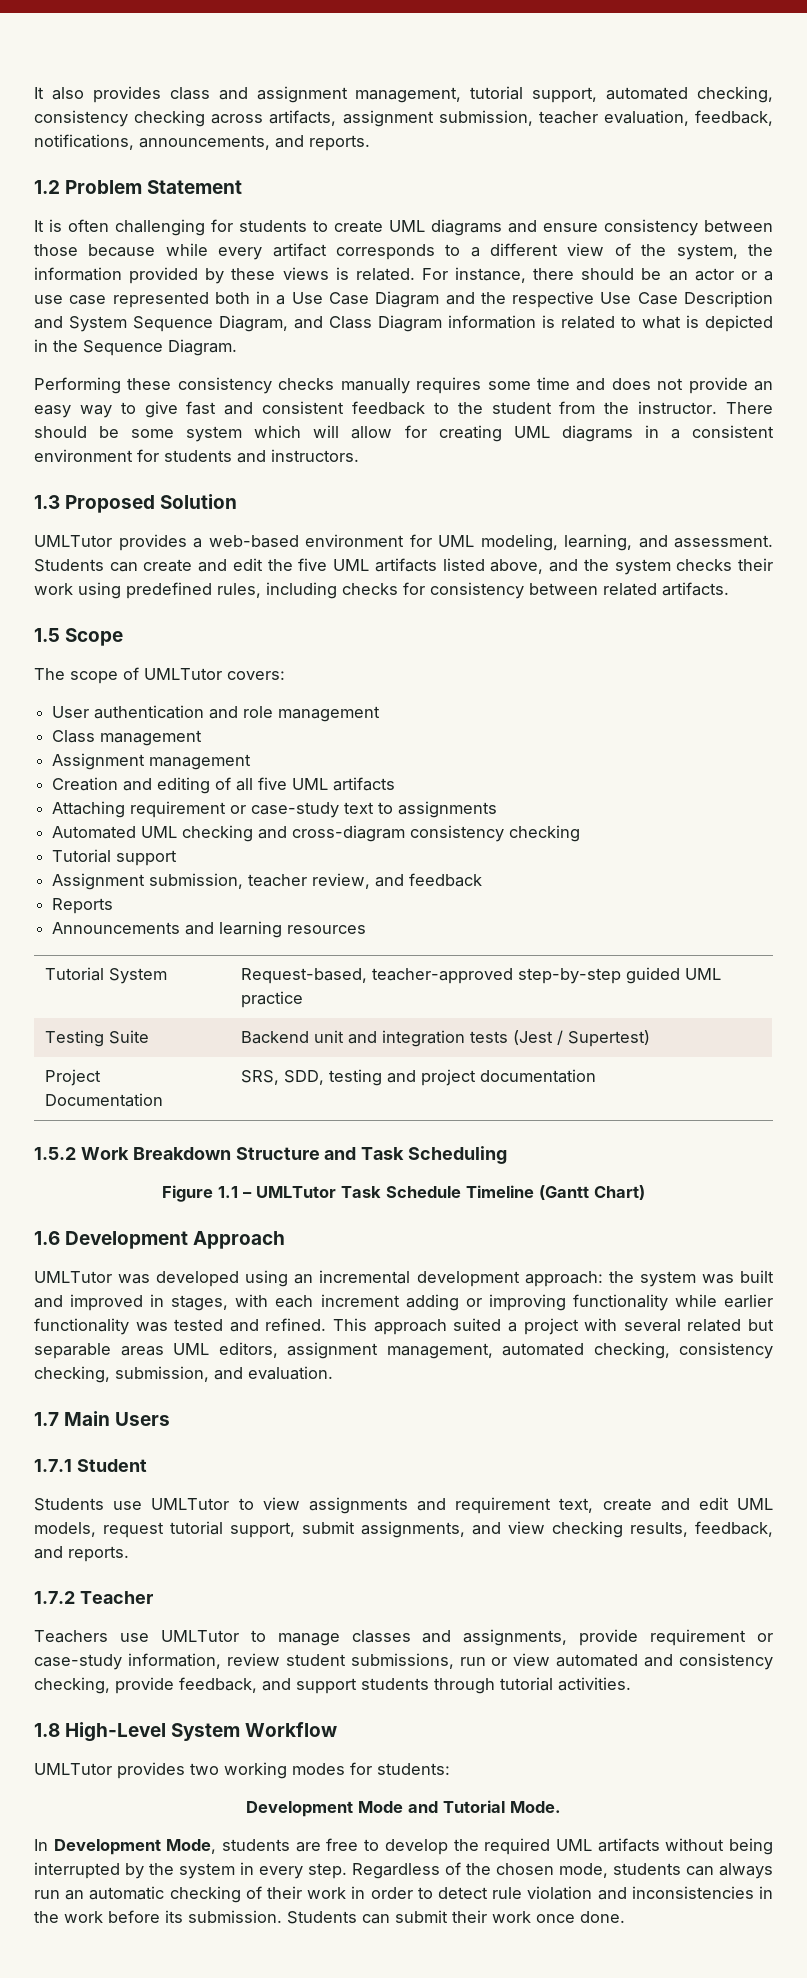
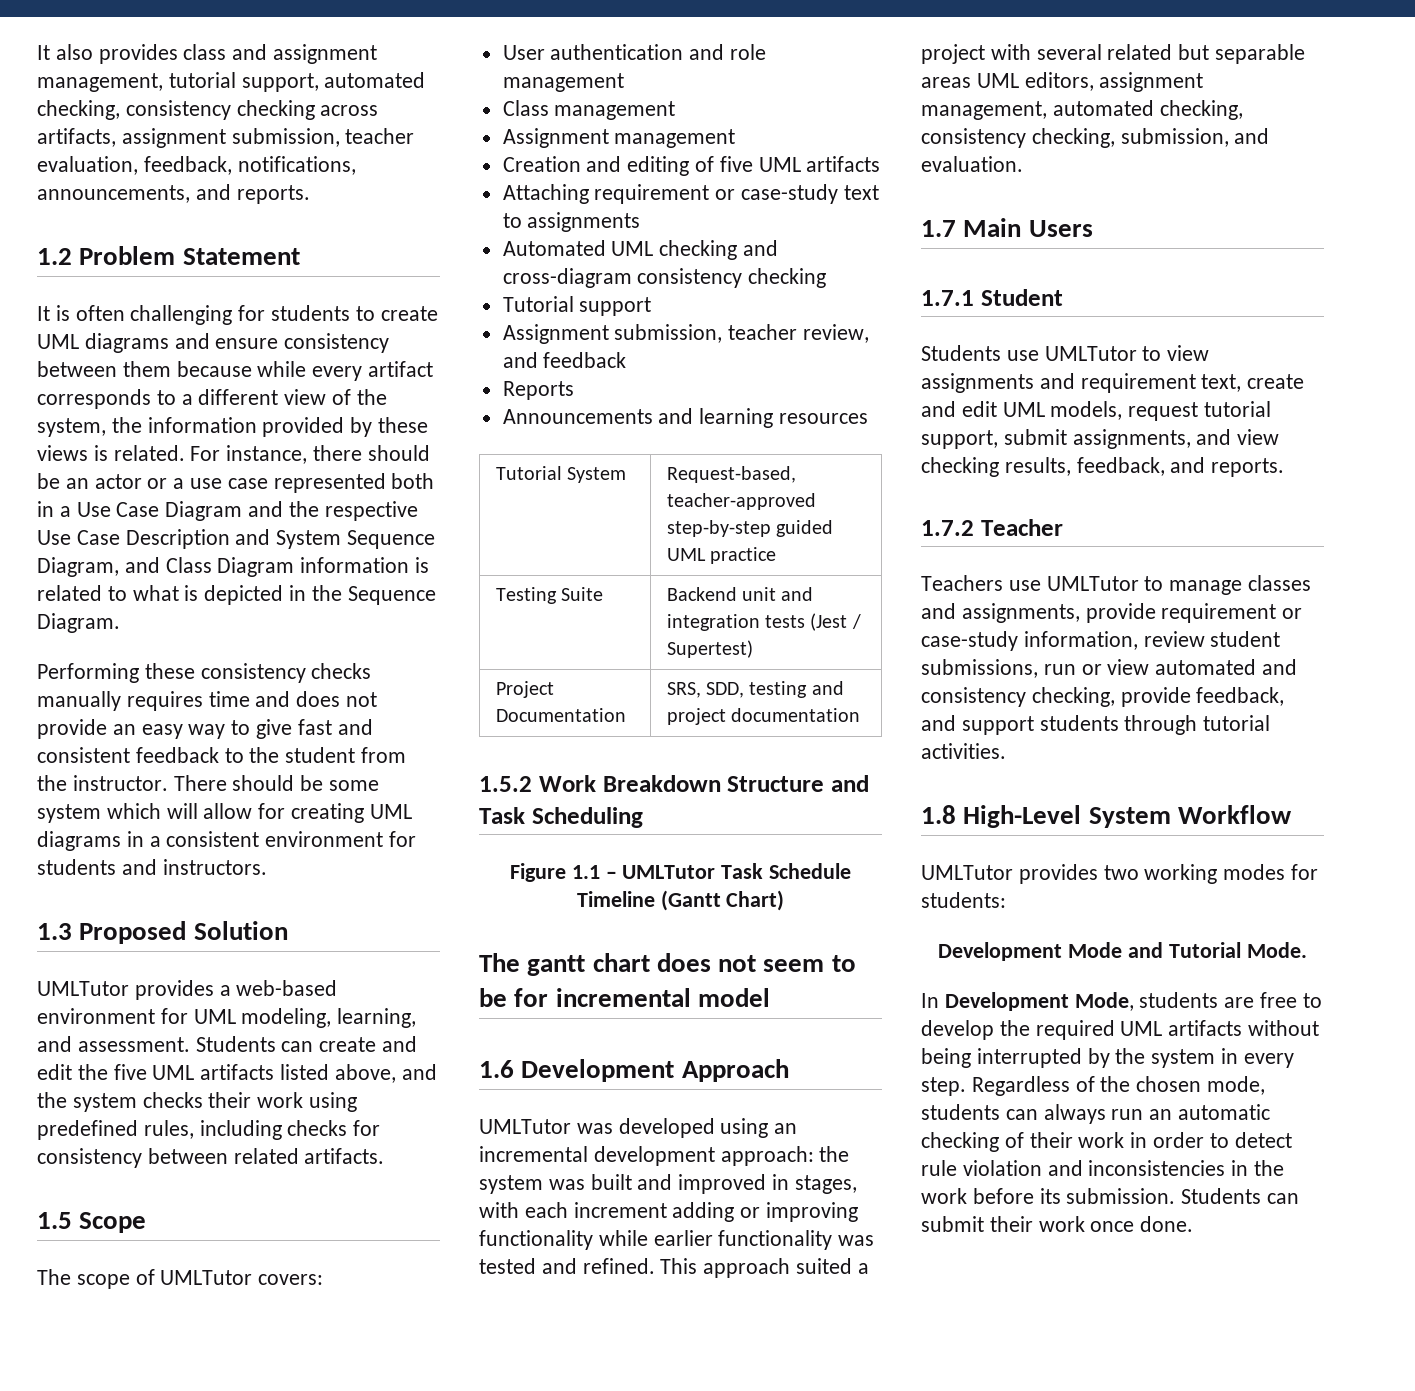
[34,244,78,256] those -> [122,361,171,377] them
[487,381,531,390] some -> (203, 701) none
[236,778,254,791] all -> (715, 164) none
(645, 1192) none -> [479,953,856,976] [479,988,770,1007] // The gantt chart does not seem to be for incremental model

